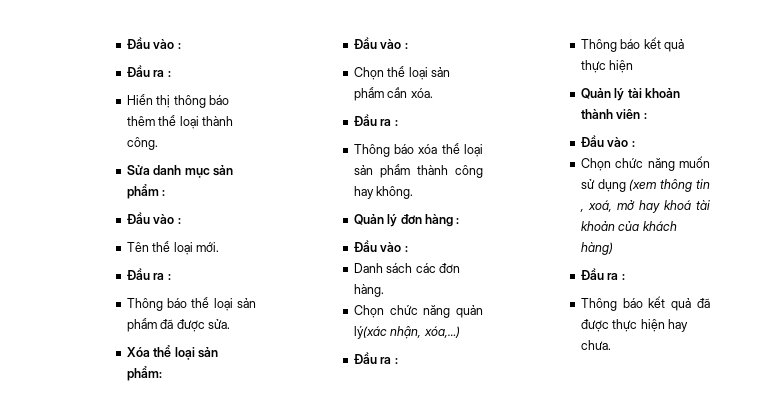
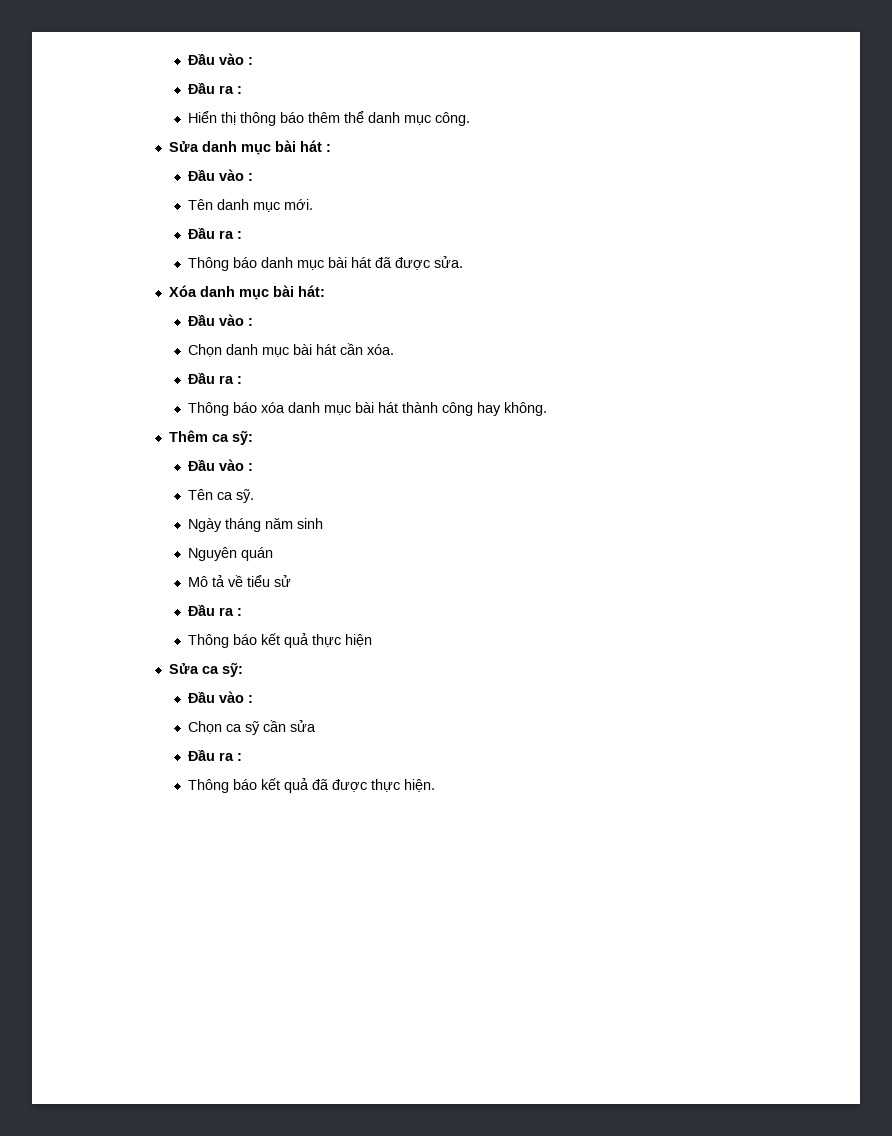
[179,116,234,129] loại thành -> [368,112,432,125] danh mục
[213,165,234,176] [126,184,159,199] sản phẩm -> [274,140,322,152] bài hát
[152,241,193,255] thể loại -> [217,199,281,212] danh mục
[191,297,256,311] [126,318,157,332] thể loại sản phẩm -> [261,257,372,270] danh mục bài hát
[153,345,219,360] [126,366,162,381] [353,37,408,49] [353,66,451,80] [353,87,384,101] thể loại sản phẩm: // Đầu vào : // Chọn thể loại sản phẩm -> [199,285,325,300] [188,314,254,326] [188,344,337,357] danh mục bài hát: // Đầu vào : // Chọn danh mục bài hát
[441,143,483,157] [353,164,410,178] thể loại sản phẩm -> [288,402,399,415] danh mục bài hát
[353,214,460,227] [353,240,408,252] [353,263,461,273] [353,284,384,297] [353,305,483,318] [353,326,460,339] Quản lý đơn hàng : // Đầu vào : // Danh sách các đơn hàng. // Chọn chức năng quản lý(xác nhận, xóa,…) -> [168,430,253,445] [188,459,254,471] [188,489,255,503] [188,517,324,532] [188,547,274,561] [188,575,292,587] Thêm ca sỹ: // Đầu vào : // Tên ca sỹ. // Ngày tháng năm sinh // Nguyên quán // Mô tả về tiểu sử
[580,88,681,101] [580,109,647,119] [580,135,635,147] [580,156,710,171] [580,179,710,192] [579,200,710,213] [580,221,677,231] [580,242,613,255] Quản lý tài khoản thành viên : // Đầu vào : // Chọn chức năng muốn sử dụng (xem thông tin , xoá, mở hay khoá tài khoản của khách hàng) -> [168,662,243,677] [188,691,254,703] [188,720,317,735] Sửa ca sỹ: // Đầu vào : // Chọn ca sỹ cần sửa
[640,319,689,332] [580,340,611,350] hiện hay chưa. -> [404,779,436,792] hiện.

